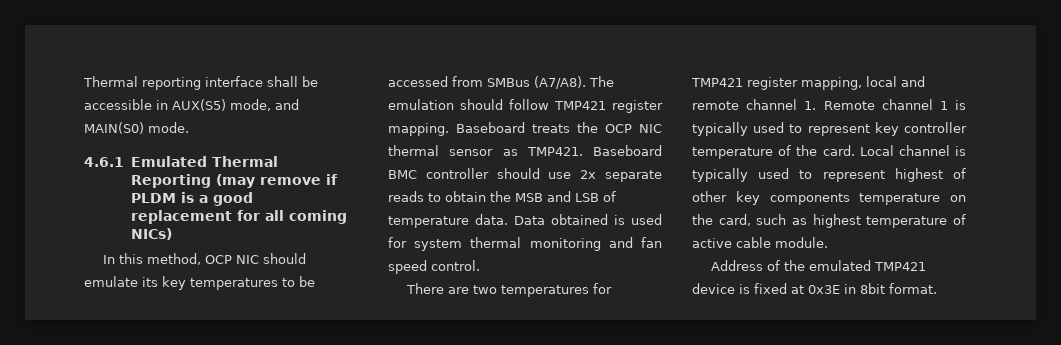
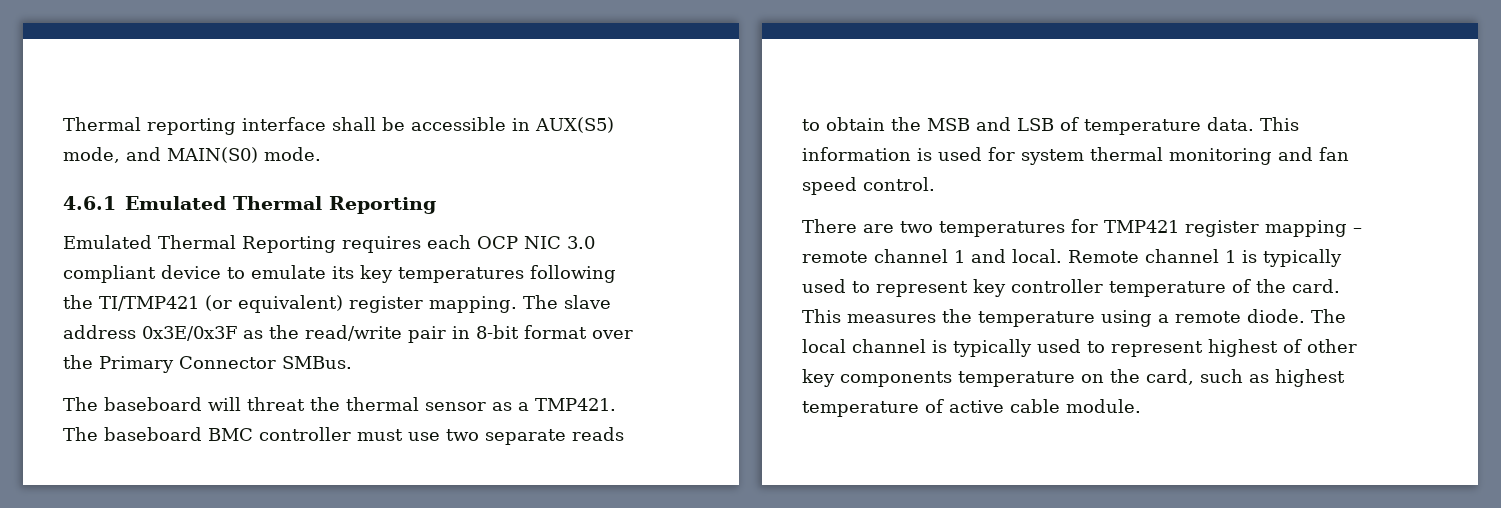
[215,174,338,188] [130,192,253,206] [130,210,347,224] [130,228,172,240] [103,253,307,265] [84,276,315,290] [388,76,614,89] [388,99,663,113] [388,122,662,136] [388,145,662,156] [388,168,597,179] (may remove if PLDM is a good replacement for all coming NICs) // In this method, OCP NIC should emulate its key temperatures to be accessed from SMBus (A7/A8). The emulation should follow TMP421 register mapping. Baseboard treats the OCP NIC thermal sensor as TMP421. Baseboard BMC controller should use 2x -> [63,235,595,253] [63,265,616,283] [63,295,611,313] [63,325,633,343] [63,355,352,373] [63,397,616,411] [63,427,479,441] // Emulated Thermal Reporting requires each OCP NIC 3.0 compliant device to emulate its key temperatures following the TI/TMP421 (or equivalent) register mapping. The slave address 0x3E/0x3F as the read/write pair in 8-bit format over the Primary Connector SMBus. // The baseboard will threat the thermal sensor as a TMP421. The baseboard BMC controller must use two
[514,214,608,225] Data obtained -> [1260,117,1299,131] [802,147,911,161] This information
[801,76,925,90] [692,99,817,110] mapping, local and remote channel 1. -> [1265,220,1362,237] [802,249,1062,263] mapping – remote channel 1 and local.
[859,145,894,156] Local -> [802,309,1346,327] [802,339,846,353] This measures the temperature using a remote diode. The local
[711,260,927,271] [692,283,937,294] // Address of the emulated TMP421 device is fixed at 0x3E in 8bit format. -> (1141, 406) none

